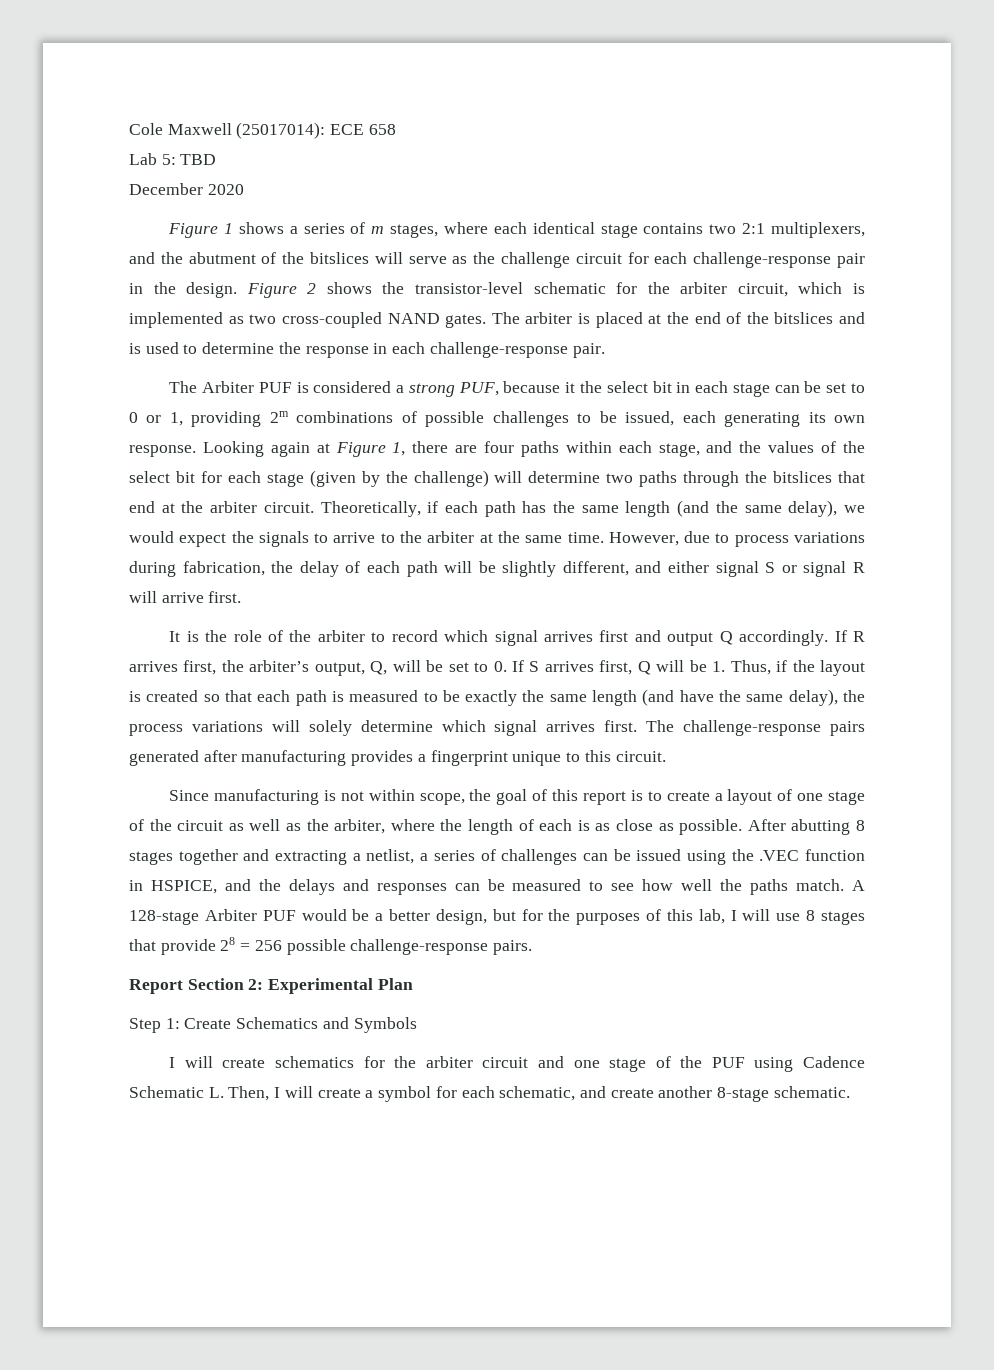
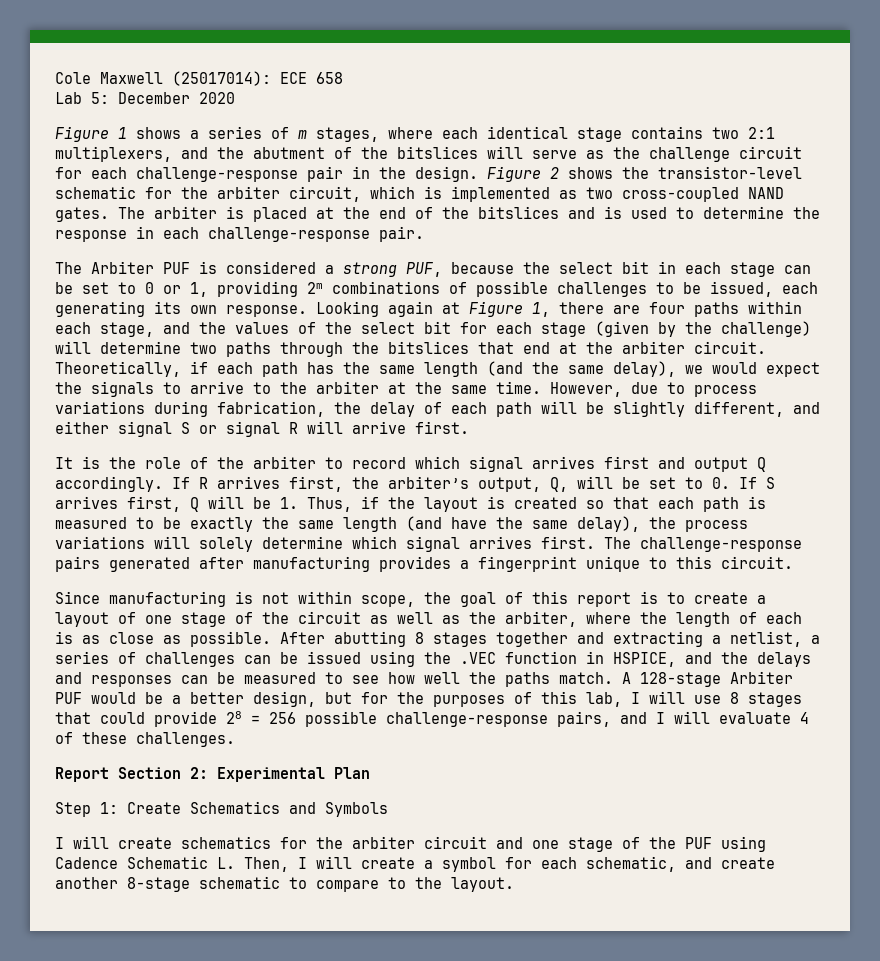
[180,154,217,165] TBD // -> (109, 98) none
[565,382,576,393] it -> (514, 268) none
(156, 945) none -> [100,712,145,724] could
[493,940,533,955] pairs. -> [557,711,809,727] [55,732,235,747] pairs, and I will evaluate 4 of these challenges.
[773,1086,850,1098] schematic. -> [199,876,514,892] schematic to compare to the layout.

